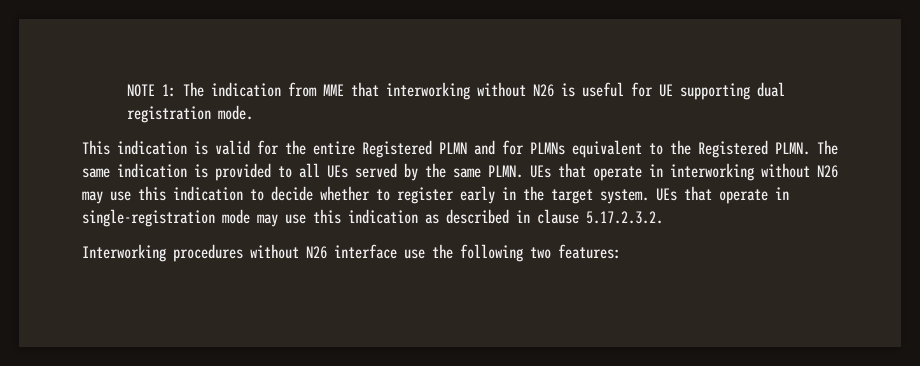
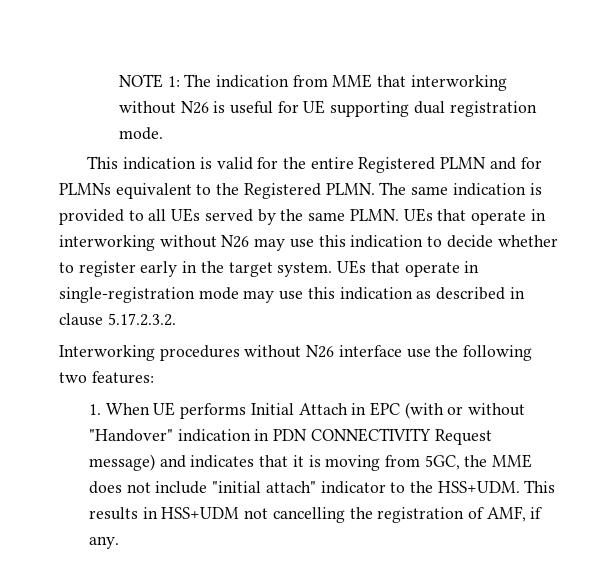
(621, 251) none -> [88,402,526,419] [88,428,492,445] [88,454,533,471] [88,480,556,494] [88,506,543,523] [88,536,119,549] // 1. When UE performs Initial Attach in EPC (with or without "Handover" indication in PDN CONNECTIVITY Request message) and indicates that it is moving from 5GC, the MME does not include "initial attach" indicator to the HSS+UDM. This results in HSS+UDM not cancelling the registration of AMF, if any.

